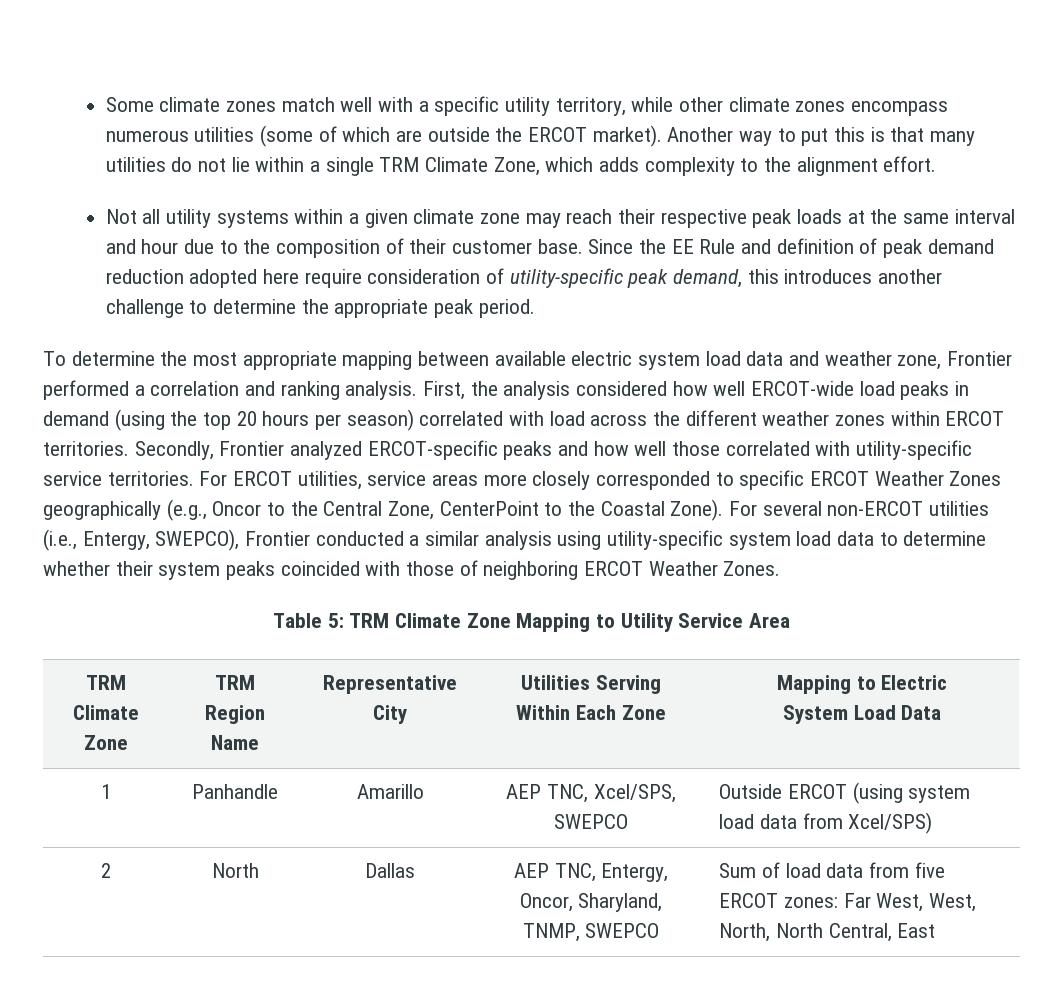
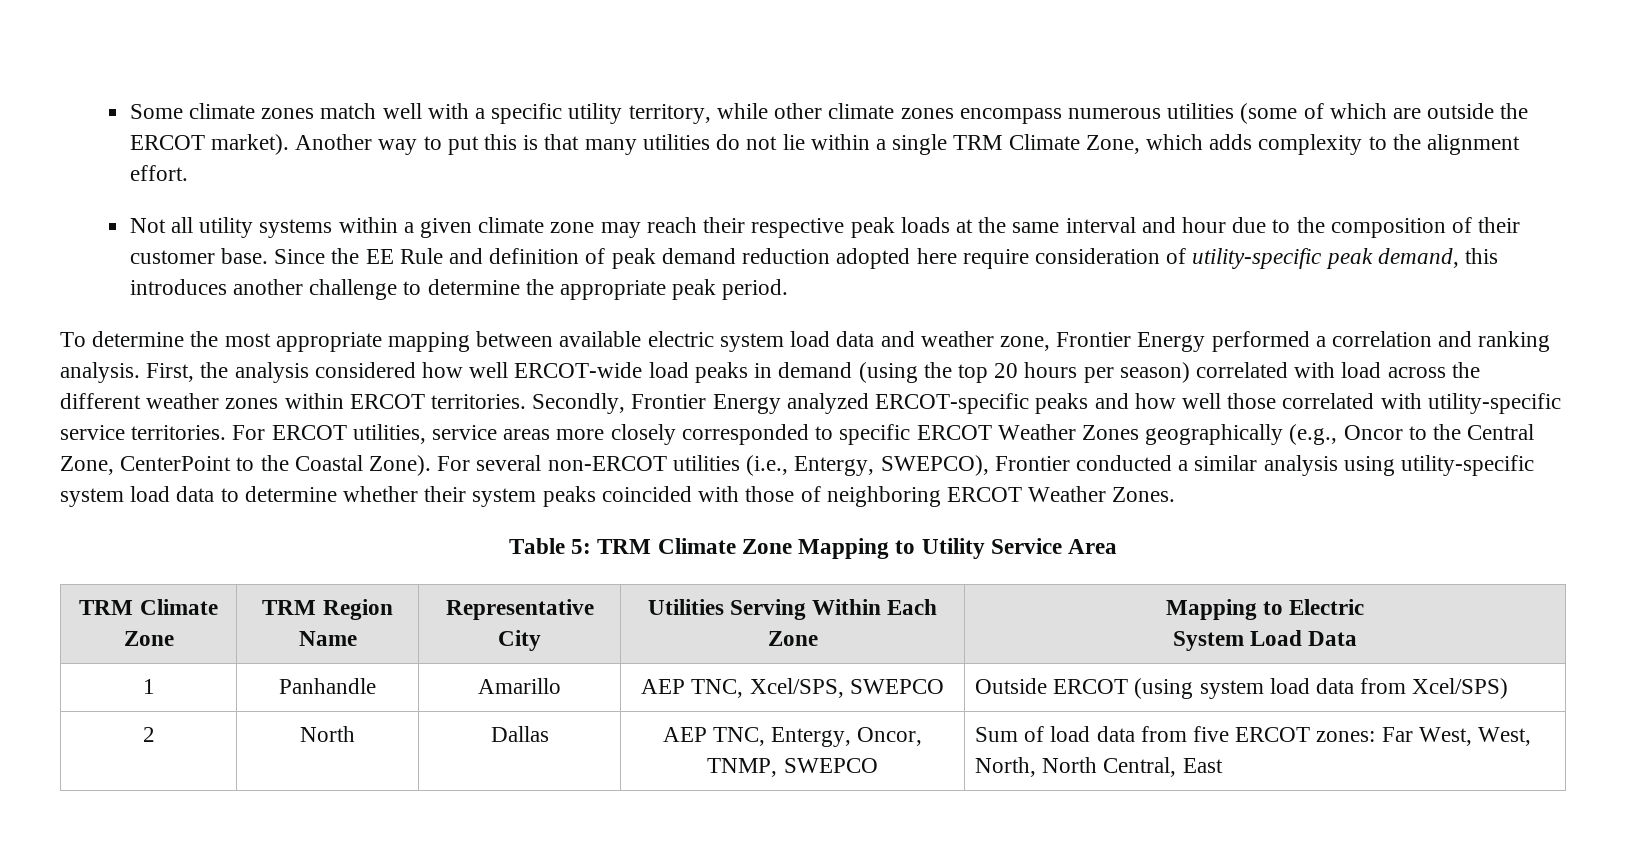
(1013, 358) none -> [1137,332,1206,352] Energy
(285, 448) none -> [712,394,781,414] Energy
[578,893,663,912] Sharyland, -> (923, 736) none

